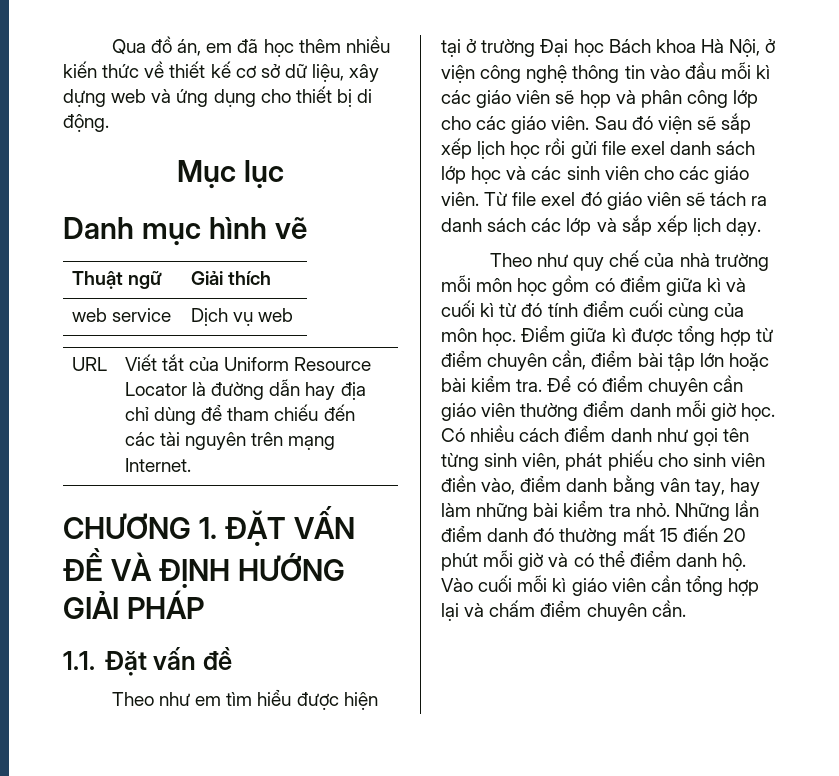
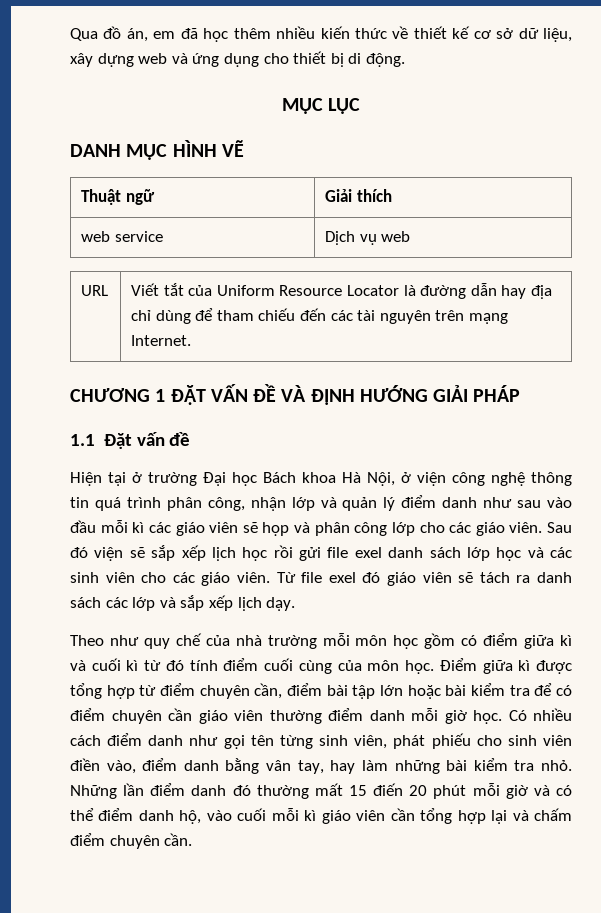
[177,160,284,189] [63,217,307,246] Mục lục // Danh mục hình vẽ -> [281,98,361,114] [70,140,244,160] MỤC LỤC // DANH MỤC HÌNH VẼ
[198,517,217,539] 1. -> [155,389,166,402] 1
[63,651,95,670] 1.1. -> [70,434,95,446] 1.1
[111,689,378,710] Theo như em tìm hiểu được hiện -> [70,472,102,486] Hiện
(645, 72) none -> [94,495,542,511] quá trình phân công, nhận lớp và quản lý điểm danh như sau
[516,375,572,392] tra. Để -> [509,683,553,696] tra để
[722,553,747,571] [441,578,473,592] hộ. Vào -> [179,810,232,824] hộ, vào

